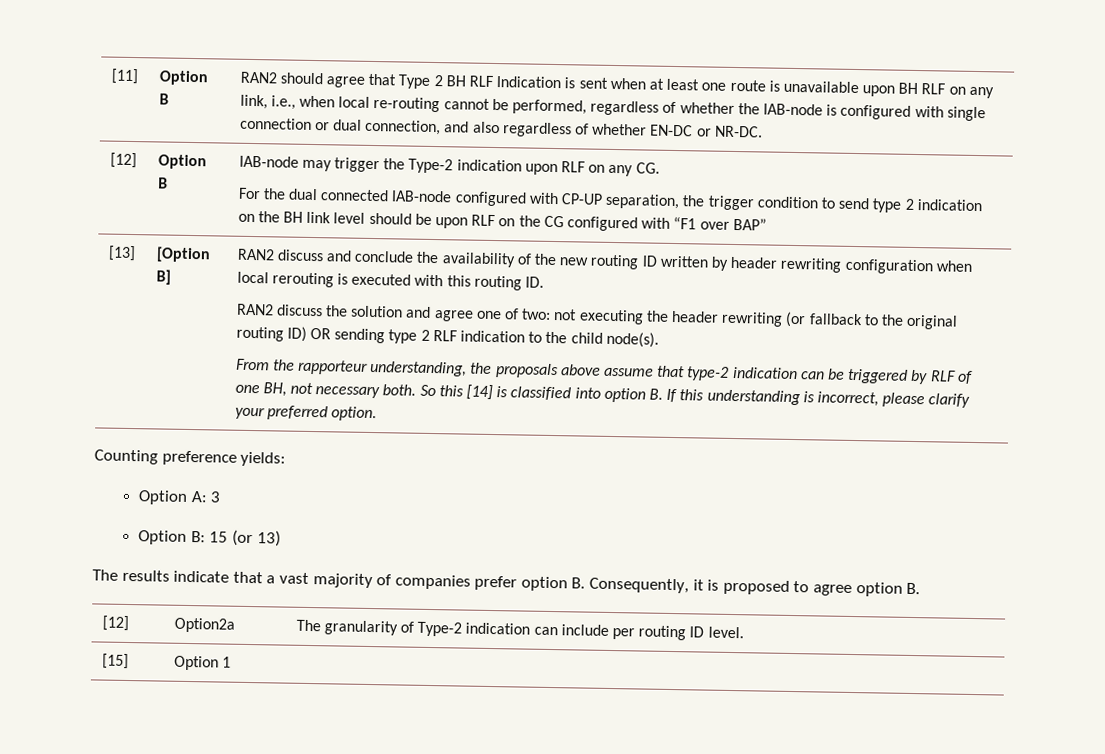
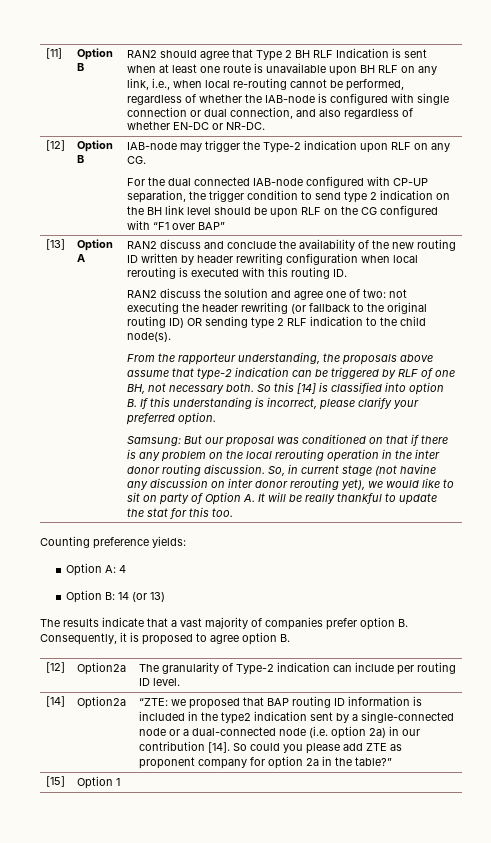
[155,246,211,263] [155,269,171,285] [Option B] -> [76,239,113,251] [76,254,85,262] Option A
(378, 414) none -> [126,434,448,447] [126,449,440,462] [126,464,436,476] [126,478,454,490] [126,492,437,505] [126,507,233,519] // Samsung: But our proposal was conditioned on that if there is any problem on the local rerouting operation in the inter donor routing discussion. So, in current stage (not havine any discussion on inter donor rerouting yet), we would like to sit on party of Option A. It will be really thankful to update the stat for this too.
[210,491,222,503] 3 -> [118,565,126,573] 4
[209,531,229,543] 15 -> [117,592,129,600] 14
(744, 632) none -> [45,696,65,707] [76,696,126,709] [138,696,422,709] [138,711,454,724] [138,726,420,739] [138,741,402,754] [138,756,392,769] // [14] | Option2a | “ZTE: we proposed that BAP routing ID information is included in the type2 indication sent by a single-connected node or a dual-connected node (i.e. option 2a) in our contribution [14]. So could you please add ZTE as proponent company for option 2a in the table?”

